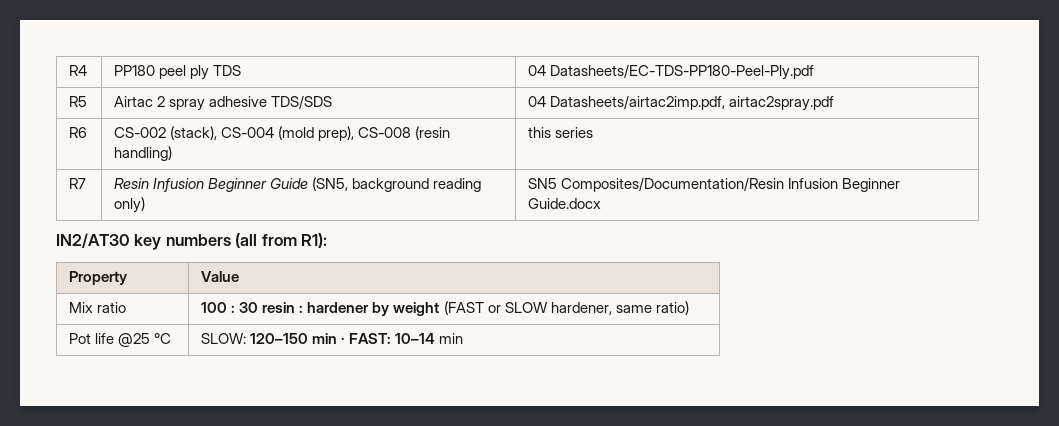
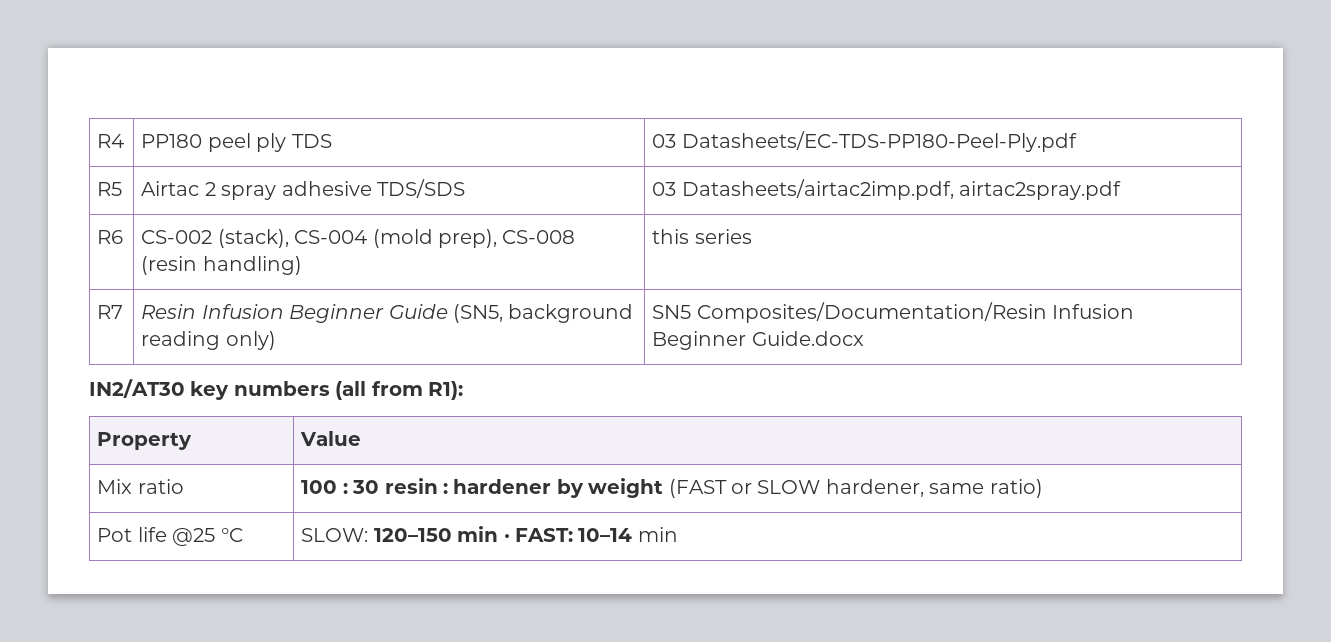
[528,65,547,76] 04 -> [652,134,677,148] 03
[528,96,547,107] 04 -> [652,182,677,196] 03

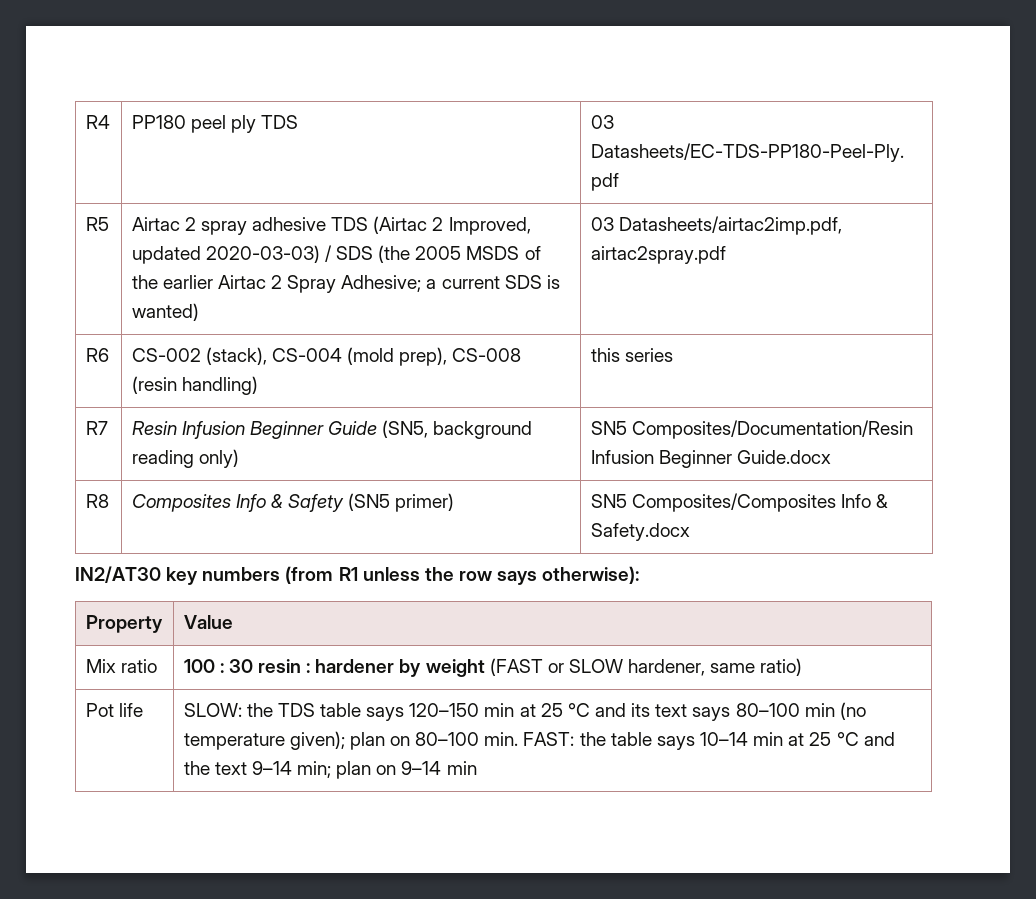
[377,179,466,198] TDS/SDS -> [331,216,531,235] [131,245,541,264] [131,275,560,293] [131,303,199,321] TDS (Airtac 2 Improved, updated 2020-03-03) / SDS (the 2005 MSDS of the earlier Airtac 2 Spray Adhesive; a current SDS is wanted)
[89,379,463,400] // IN2/AT30 key numbers (all from R1): -> [85,494,109,508] [131,493,455,512] [590,493,889,512] [590,523,690,541] [75,566,640,585] // R8 | Composites Info & Safety (SN5 primer) | SN5 Composites/Composites Info & Safety.docx // IN2/AT30 key numbers (from R1 unless the row says otherwise):
[172,528,243,546] @25 °C -> (143, 710) none
[373,526,633,542] 120–150 min · FAST: 10–14 -> [246,702,866,721] [183,731,895,750] [183,761,442,779] the TDS table says 120–150 min at 25 °C and its text says 80–100 min (no temperature given); plan on 80–100 min. FAST: the table says 10–14 min at 25 °C and the text 9–14 min; plan on 9–14

